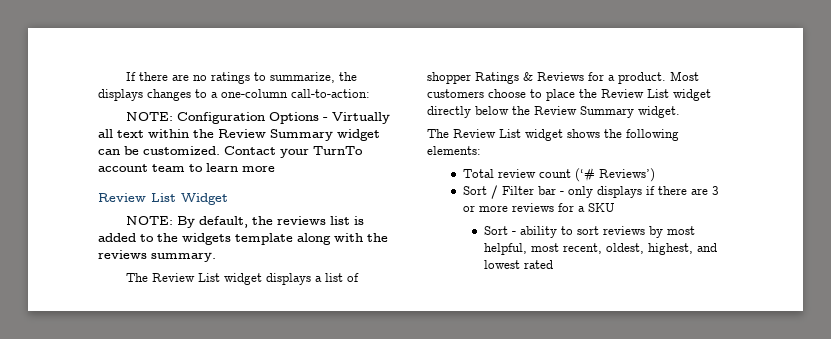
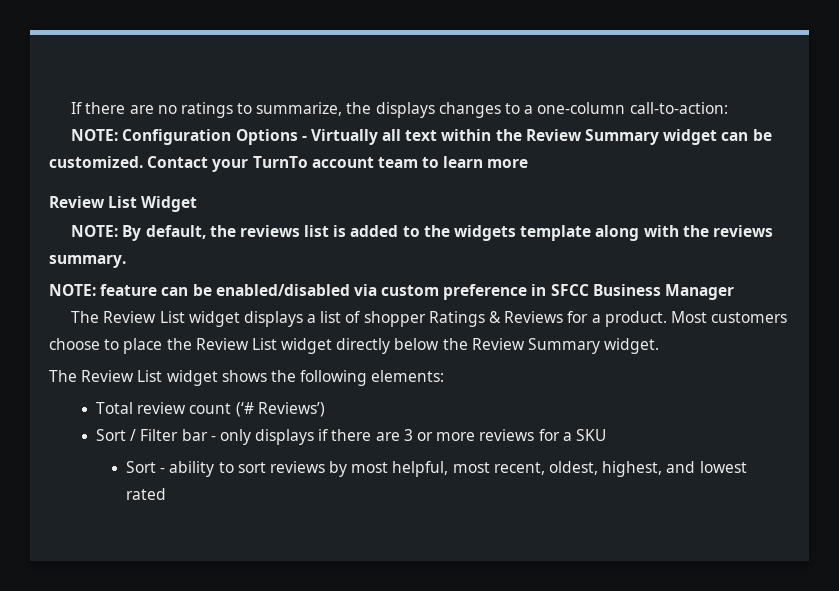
(216, 257) none -> [49,284,735,300] // NOTE: feature can be enabled/disabled via custom preference in SFCC Business Manager

